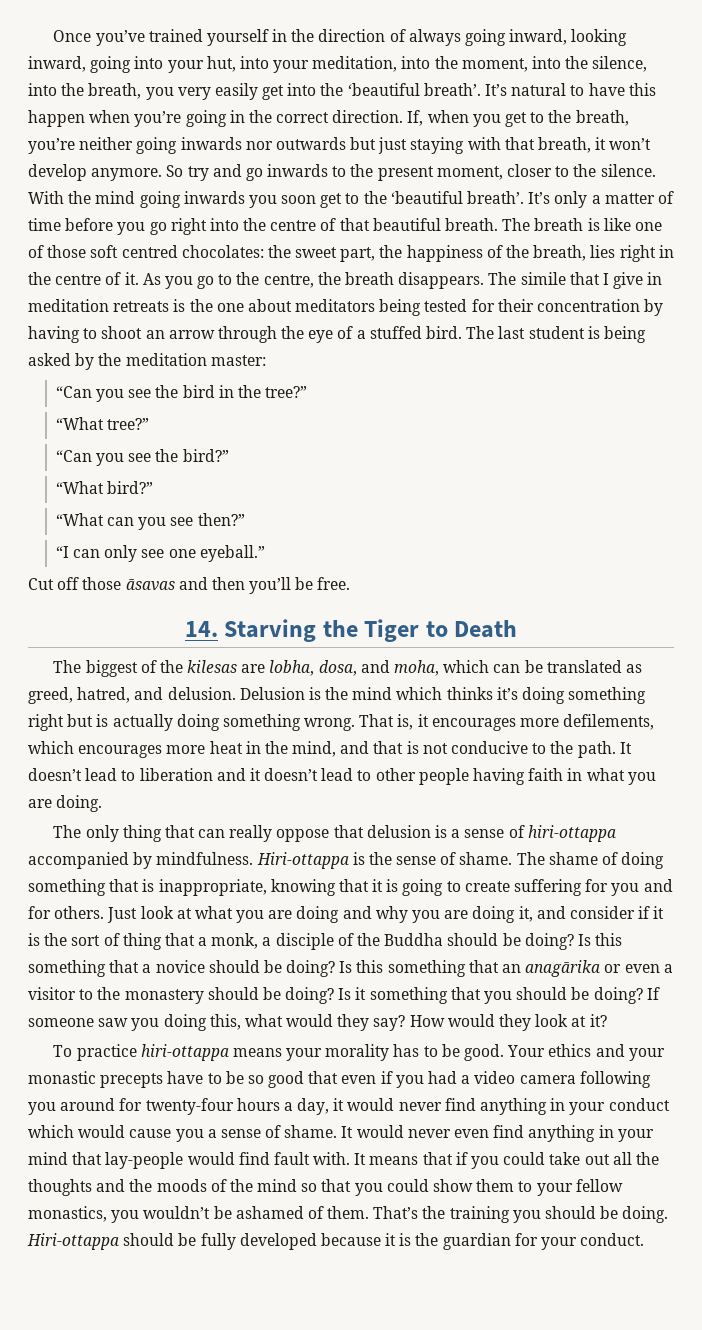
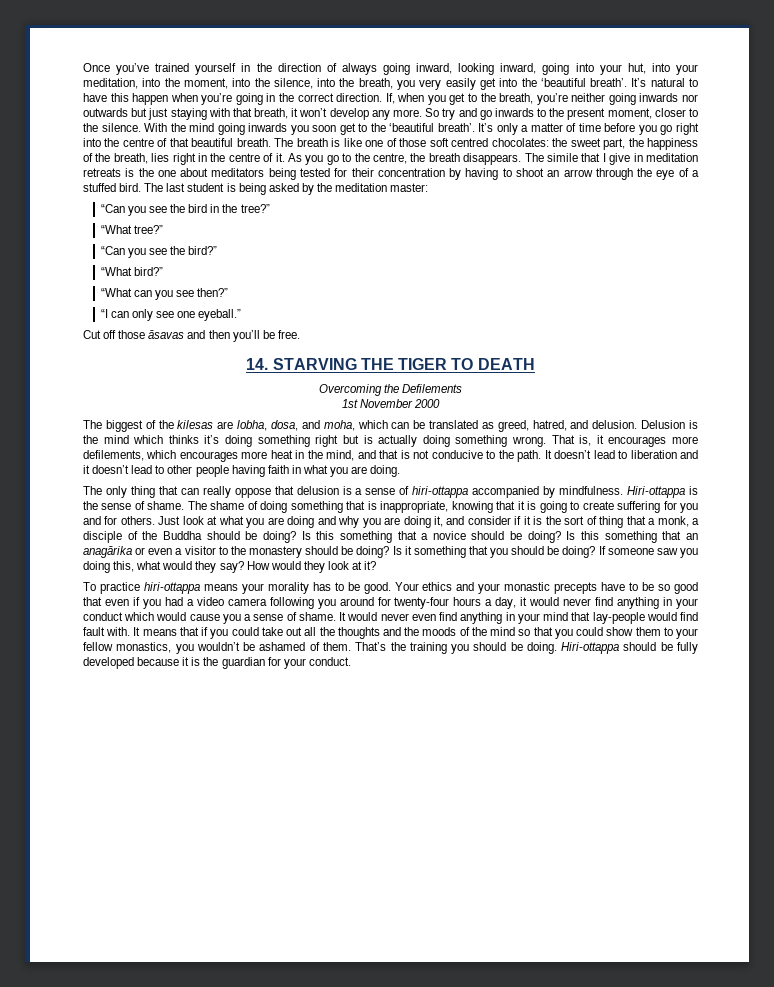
[91,168,163,181] anymore. -> [371,109,422,120] any more.
[224,619,518,642] Starving the Tiger to Death -> [272,358,535,370] [318,384,463,396] [341,399,441,408] STARVING THE TIGER TO DEATH // Overcoming the Defilements // 1st November 2000

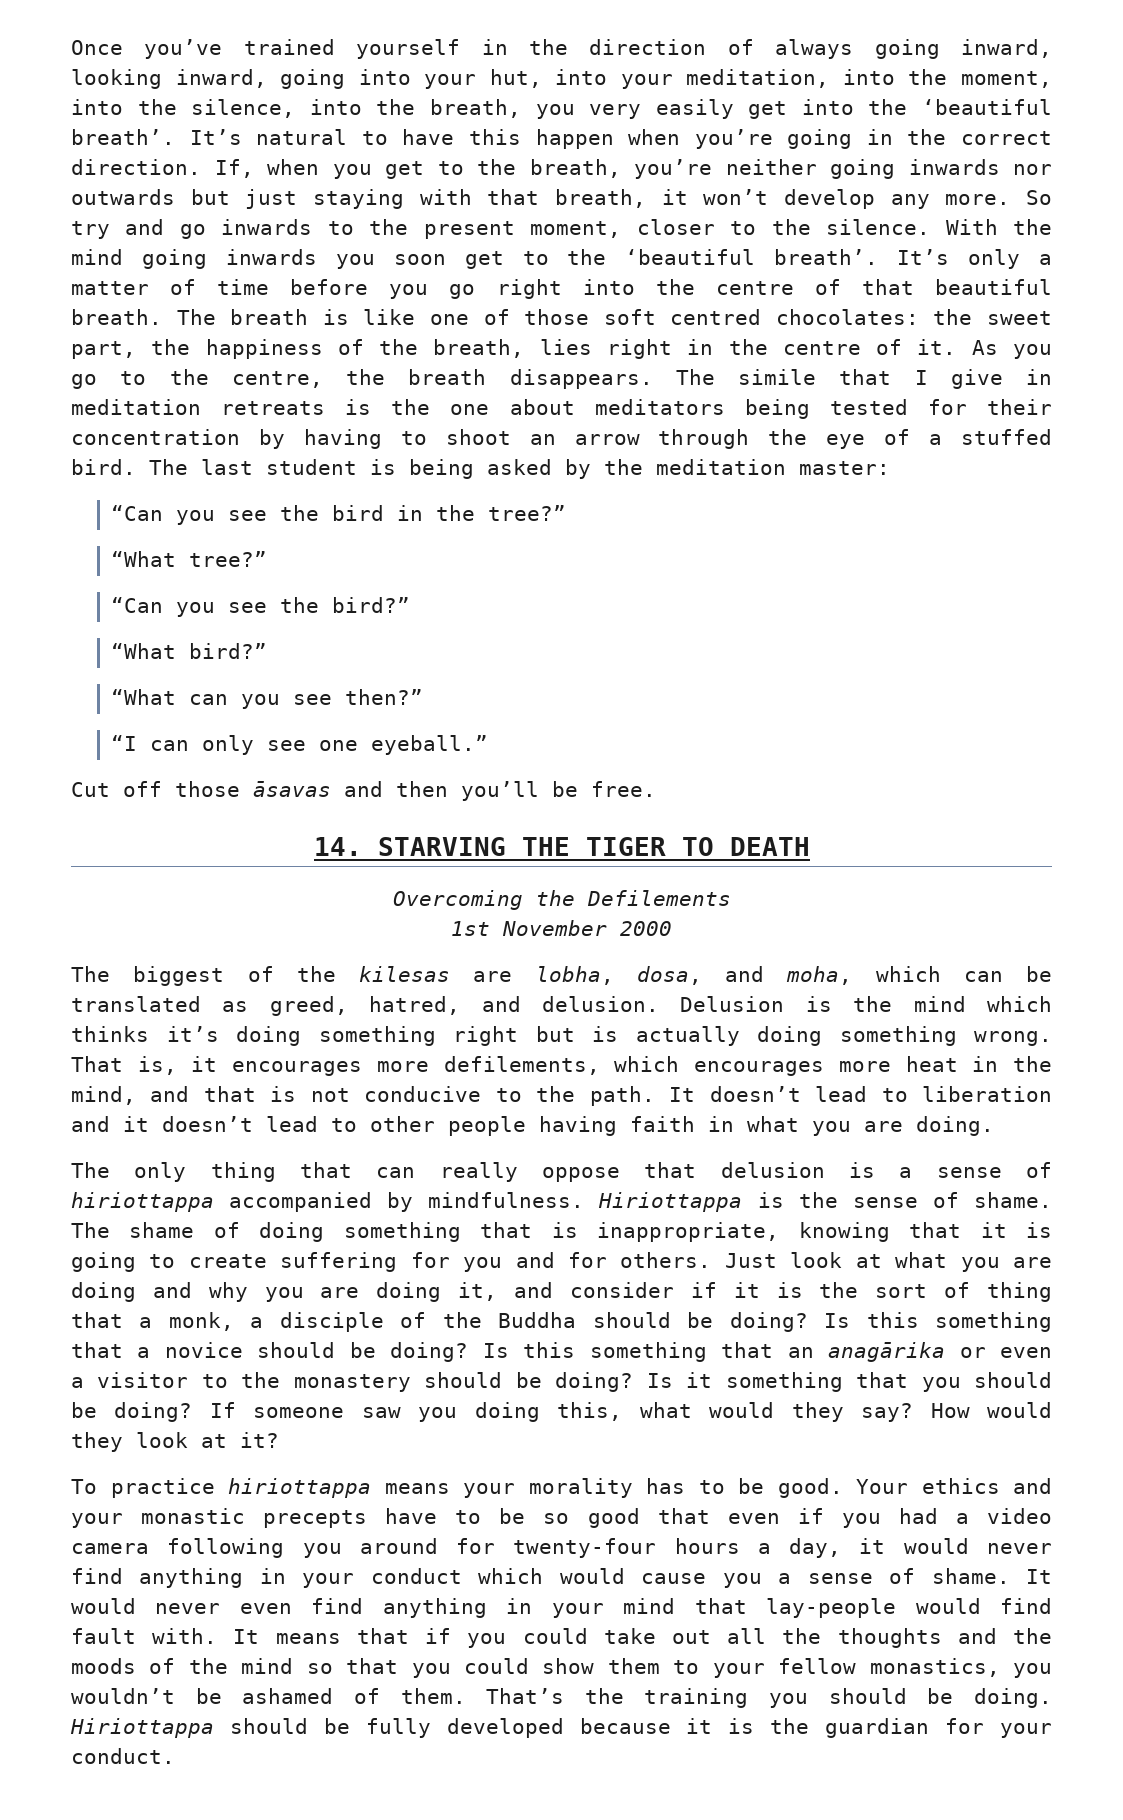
[412,486,469,498] hiri-ottappa -> [71,1192,214,1212] hiriottappa
[627,486,686,498] Hiri-ottappa -> [598,1192,743,1212] Hiriottappa
[143,582,200,594] hiri-ottappa -> [228,1478,371,1498] hiriottappa
[561,642,620,654] Hiri-ottappa -> [70,1718,214,1738] Hiriottappa

